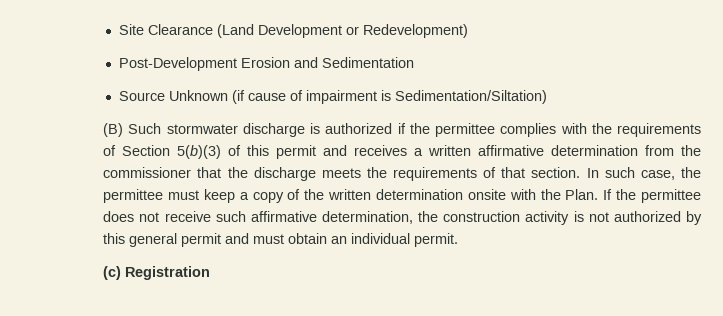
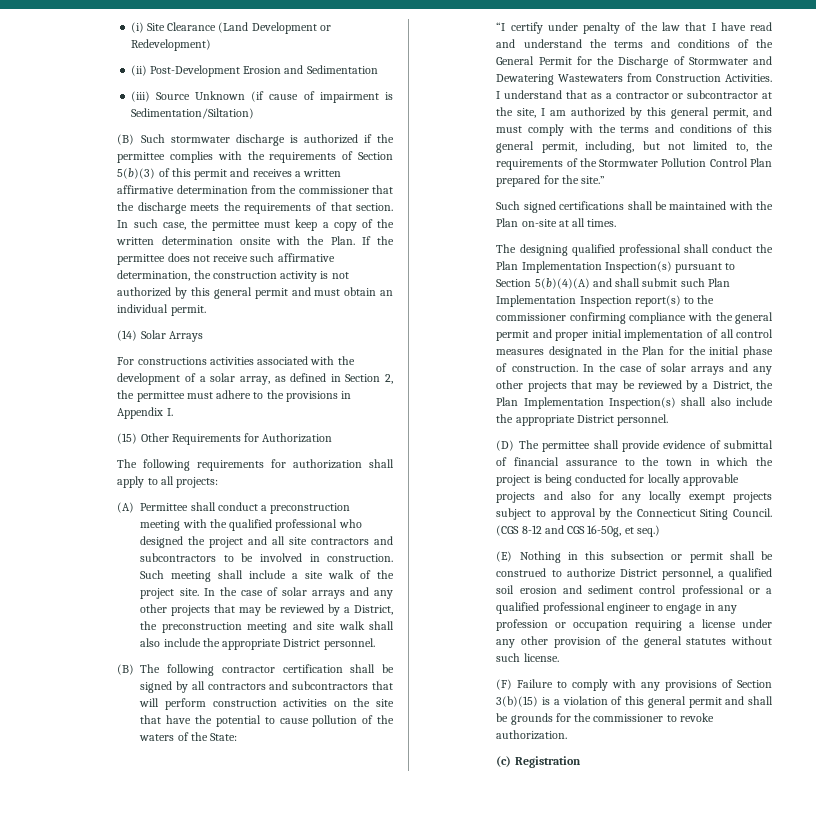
(119, 29) none -> [130,22,144,33] (i)
(469, 31) none -> [130,65,147,76] (ii)
(415, 62) none -> [130,91,150,102] (iii)
(459, 240) none -> [117,330,203,342] [117,356,355,365] [117,373,393,385] [117,390,352,402] [117,407,173,419] [117,433,333,445] [117,459,394,471] [117,476,219,488] [117,502,351,514] [140,519,362,531] [140,536,393,548] [140,553,393,562] [140,570,394,582] [140,587,393,599] [140,604,393,616] [140,621,394,633] [140,638,375,650] [117,664,394,676] [140,681,393,693] [139,698,394,710] [140,715,394,727] [139,732,238,741] [496,22,772,34] [496,39,773,48] [496,56,772,68] [496,73,772,85] [496,90,772,99] [496,107,772,119] [496,124,772,136] [496,141,773,153] [496,158,772,170] [496,175,606,187] [496,201,773,213] [496,218,617,227] [496,244,773,256] [496,261,736,273] [496,278,730,289] [496,295,715,307] [496,312,773,324] [496,329,773,341] [496,346,773,358] [496,363,772,375] [496,380,773,392] [496,397,773,409] [496,414,669,426] [496,440,773,452] [496,457,773,466] [496,474,739,486] [496,491,772,503] [496,508,772,520] [496,525,660,537] [496,551,773,563] [496,568,772,580] [496,585,772,597] [496,602,737,614] [496,619,772,631] [496,636,772,648] [496,653,559,662] [496,679,772,691] [496,696,773,708] [496,713,714,725] [496,730,568,740] // (14) Solar Arrays // For constructions activities associated with the development of a solar array, as defined in Section 2, the permittee must adhere to the provisions in Appendix I. // (15) Other Requirements for Authorization // The following requirements for authorization shall apply to all projects: // (A) Permittee shall conduct a preconstruction meeting with the qualified professional who designed the project and all site contractors and subcontractors to be involved in construction. Such meeting shall include a site walk of the project site. In the case of solar arrays and any other projects that may be reviewed by a District, the preconstruction meeting and site walk shall also include the appropriate District personnel. // (B) The following contractor certification shall be signed by all contractors and subcontractors that will perform construction activities on the site that have the potential to cause pollution of the waters of the State: // “I certify under penalty of the law that I have read and understand the terms and conditions of the General Permit for the Discharge of Stormwater and Dewatering Wastewaters from Construction Activities. I understand that as a contractor or subcontractor at the site, I am authorized by this general permit, and must comply with the terms and conditions of this general permit, including, but not limited to, the requirements of the Stormwater Pollution Control Plan prepared for the site.” // Such signed certifications shall be maintained with the Plan on-site at all times. // The designing qualified professional shall conduct the Plan Implementation Inspection(s) pursuant to Section 5(b)(4)(A) and shall submit such Plan Implementation Inspection report(s) to the commissioner confirming compliance with the general permit and proper initial implementation of all control measures designated in the Plan for the initial phase of construction. In the case of solar arrays and any other projects that may be reviewed by a District, the Plan Implementation Inspection(s) shall also include the appropriate District personnel. // (D) The permittee shall provide evidence of submittal of financial assurance to the town in which the project is being conducted for locally approvable projects and also for any locally exempt projects subject to approval by the Connecticut Siting Council. (CGS 8-12 and CGS 16-50g, et seq.) // (E) Nothing in this subsection or permit shall be construed to authorize District personnel, a qualified soil erosion and sediment control professional or a qualified professional engineer to engage in any profession or occupation requiring a license under any other provision of the general statutes without such license. // (F) Failure to comply with any provisions of Section 3(b)(15) is a violation of this general permit and shall be grounds for the commissioner to revoke authorization.

